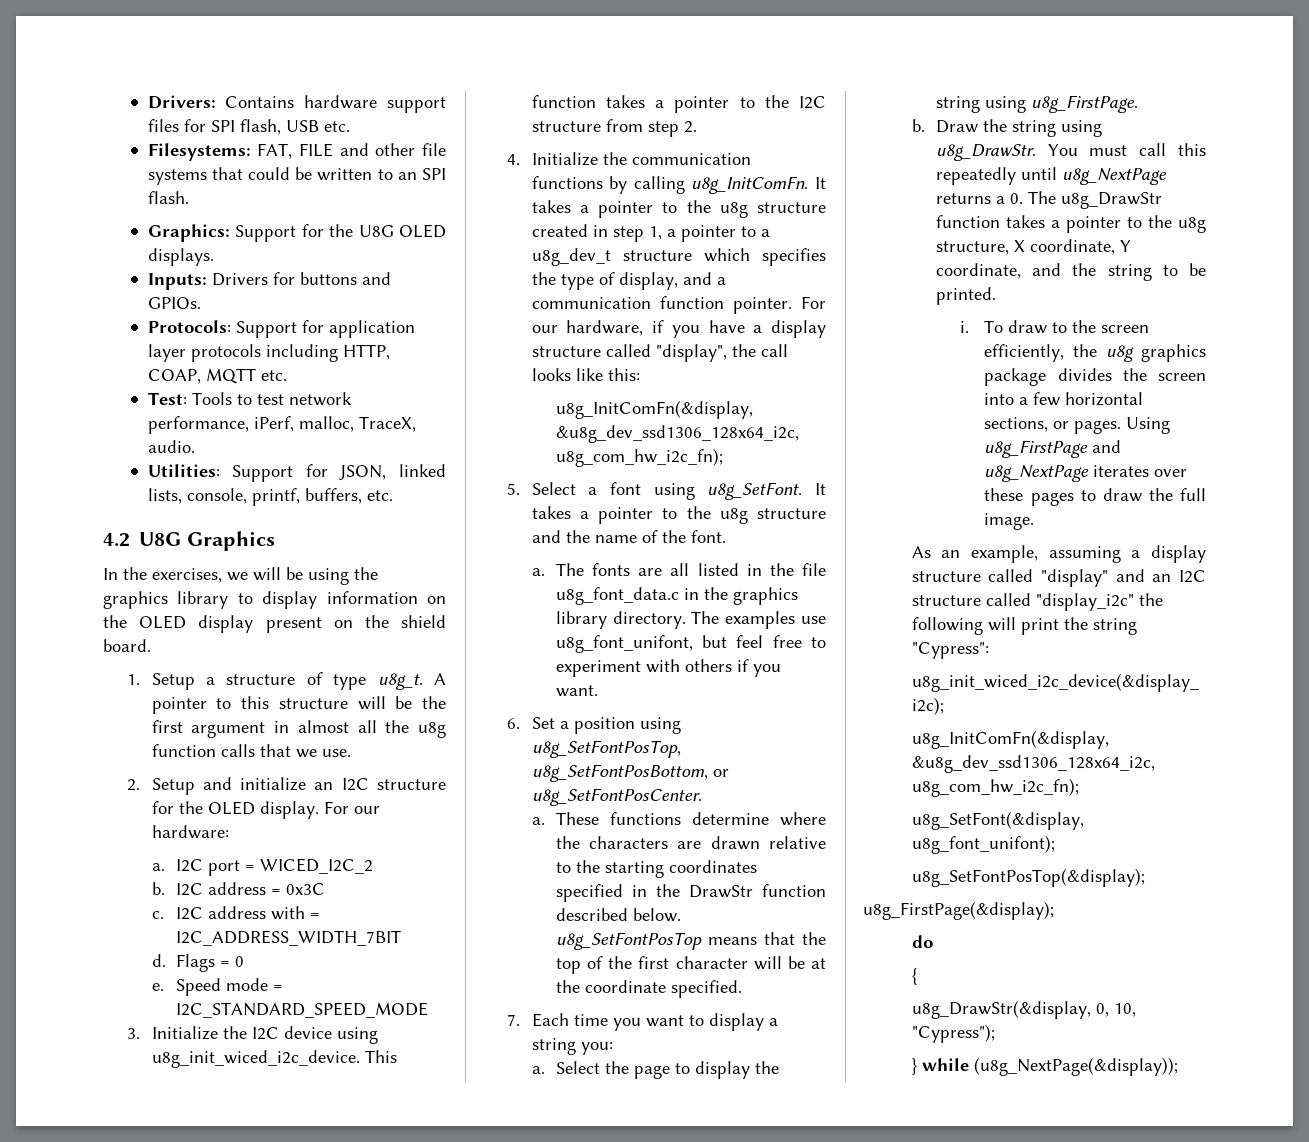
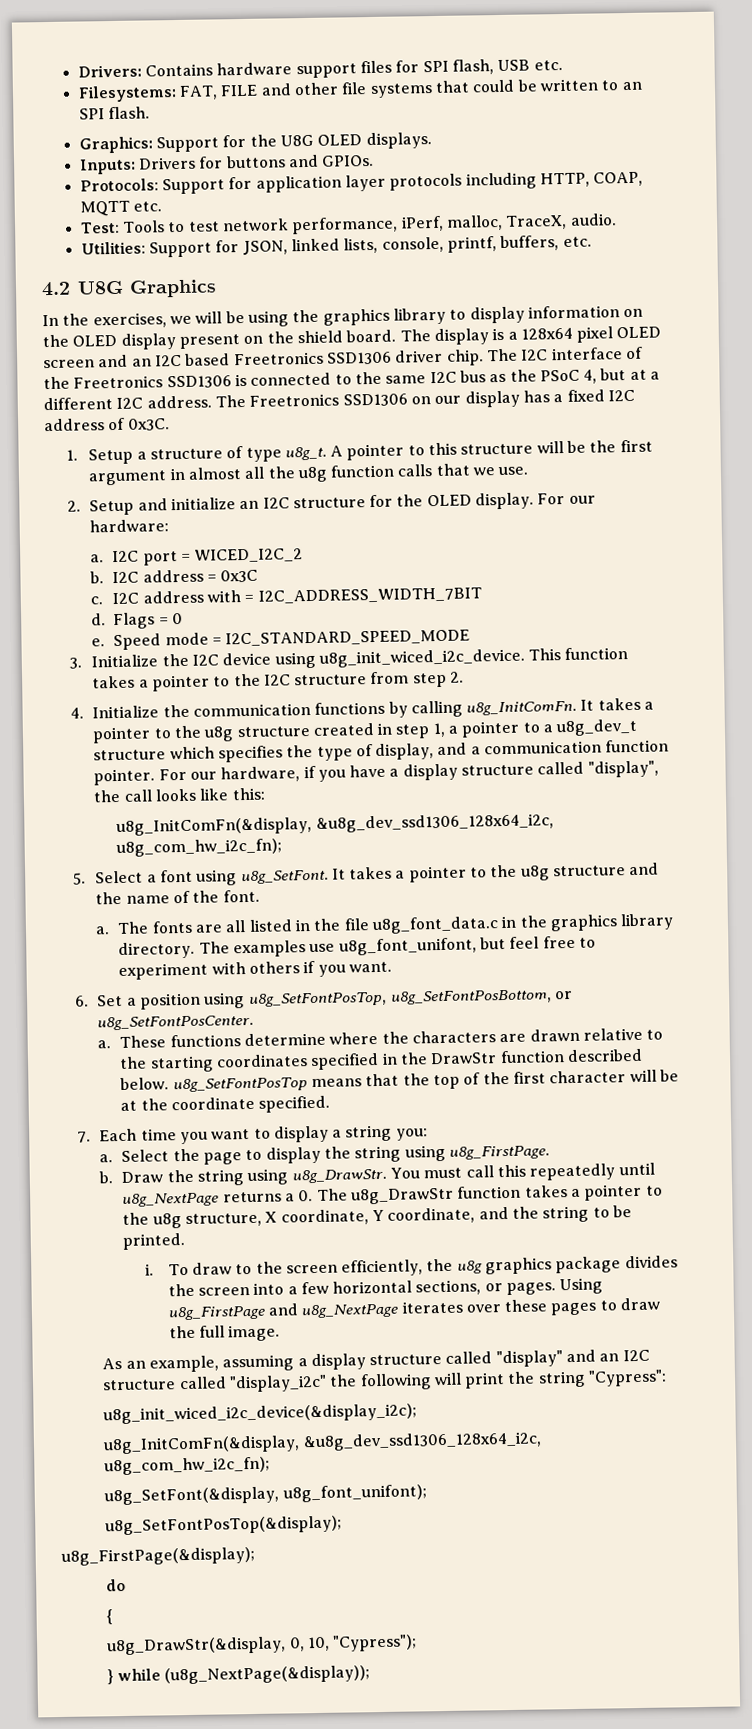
(151, 645) none -> [399,326,662,346] [43,346,643,369] [43,368,661,390] [43,389,635,411] [44,417,170,432] The display is a 128x64 pixel OLED screen and an I2C based Freetronics SSD1306 driver chip. The I2C interface of the Freetronics SSD1306 is connected to the same I2C bus as the PSoC 4, but at a different I2C address. The Freetronics SSD1306 on our display has a fixed I2C address of 0x3C.

